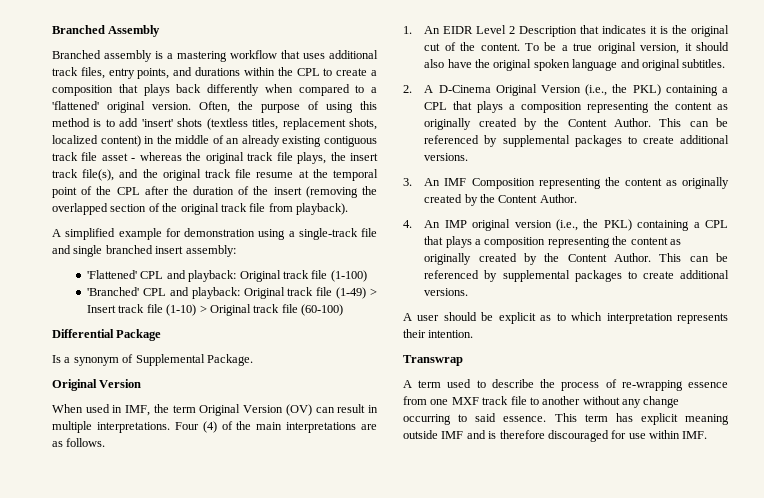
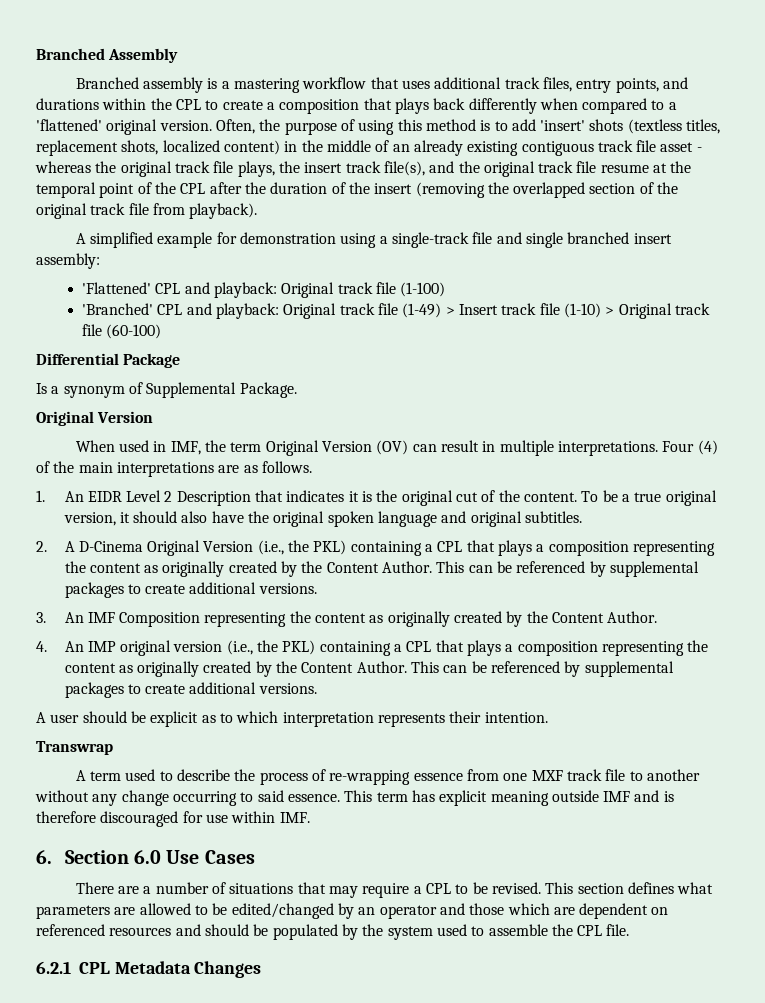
(708, 435) none -> [36,850,255,864] [75,882,714,898] [36,903,669,919] [36,924,630,940] [36,961,262,978] // 6. Section 6.0 Use Cases // There are a number of situations that may require a CPL to be revised. This section defines what parameters are allowed to be edited/changed by an operator and those which are dependent on referenced resources and should be populated by the system used to assemble the CPL file. // 6.2.1 CPL Metadata Changes

